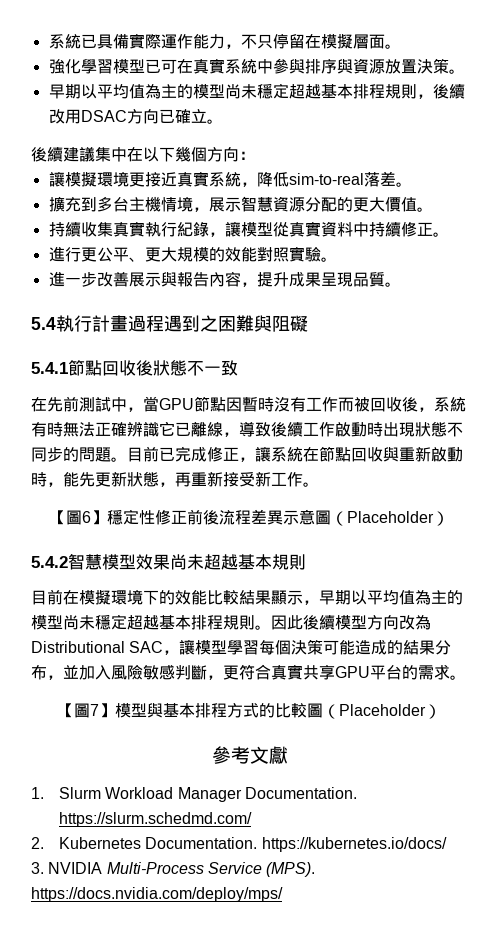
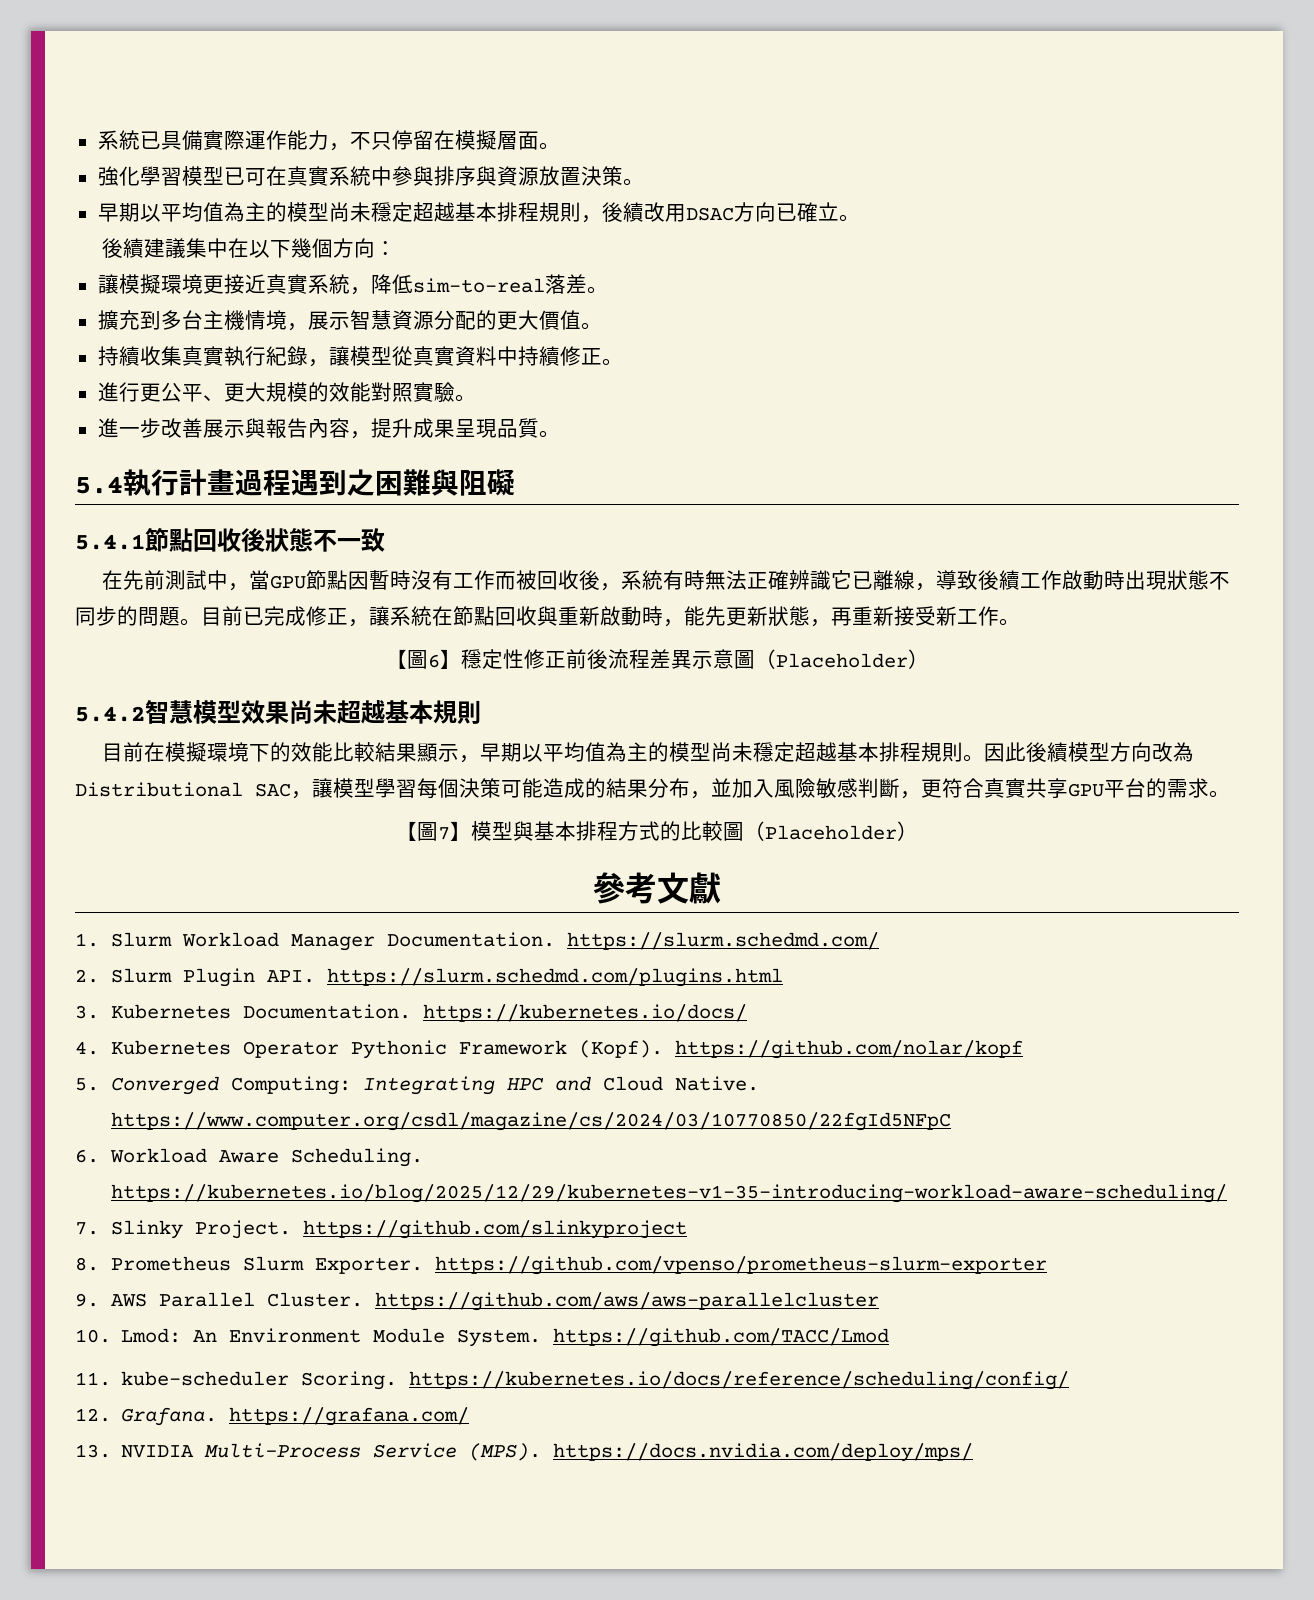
[58,837,447,852] [31,862,44,874] Kubernetes Documentation. https://kubernetes.io/docs/ // 3. -> [111,968,784,987] [75,1004,748,1022] [75,1040,1024,1059] [75,1076,760,1095] [111,1112,952,1131] [75,1148,424,1167] [111,1184,1228,1203] [75,1220,688,1239] [75,1256,1048,1275] [75,1292,880,1311] [75,1328,890,1347] [75,1371,1070,1390] [75,1407,470,1426] [75,1444,111,1458] Slurm Plugin API. https://slurm.schedmd.com/plugins.html // 3. Kubernetes Documentation. https://kubernetes.io/docs/ // 4. Kubernetes Operator Pythonic Framework (Kopf). https://github.com/nolar/kopf // 5. Converged Computing: Integrating HPC and Cloud Native. https://www.computer.org/csdl/magazine/cs/2024/03/10770850/22fgId5NFpC // 6. Workload Aware Scheduling. https://kubernetes.io/blog/2025/12/29/kubernetes-v1-35-introducing-workload-aware-scheduling/ // 7. Slinky Project. https://github.com/slinkyproject // 8. Prometheus Slurm Exporter. https://github.com/vpenso/prometheus-slurm-exporter // 9. AWS Parallel Cluster. https://github.com/aws/aws-parallelcluster // 10. Lmod: An Environment Module System. https://github.com/TACC/Lmod // 11. kube-scheduler Scoring. https://kubernetes.io/docs/reference/scheduling/config/ // 12. Grafana. https://grafana.com/ // 13.

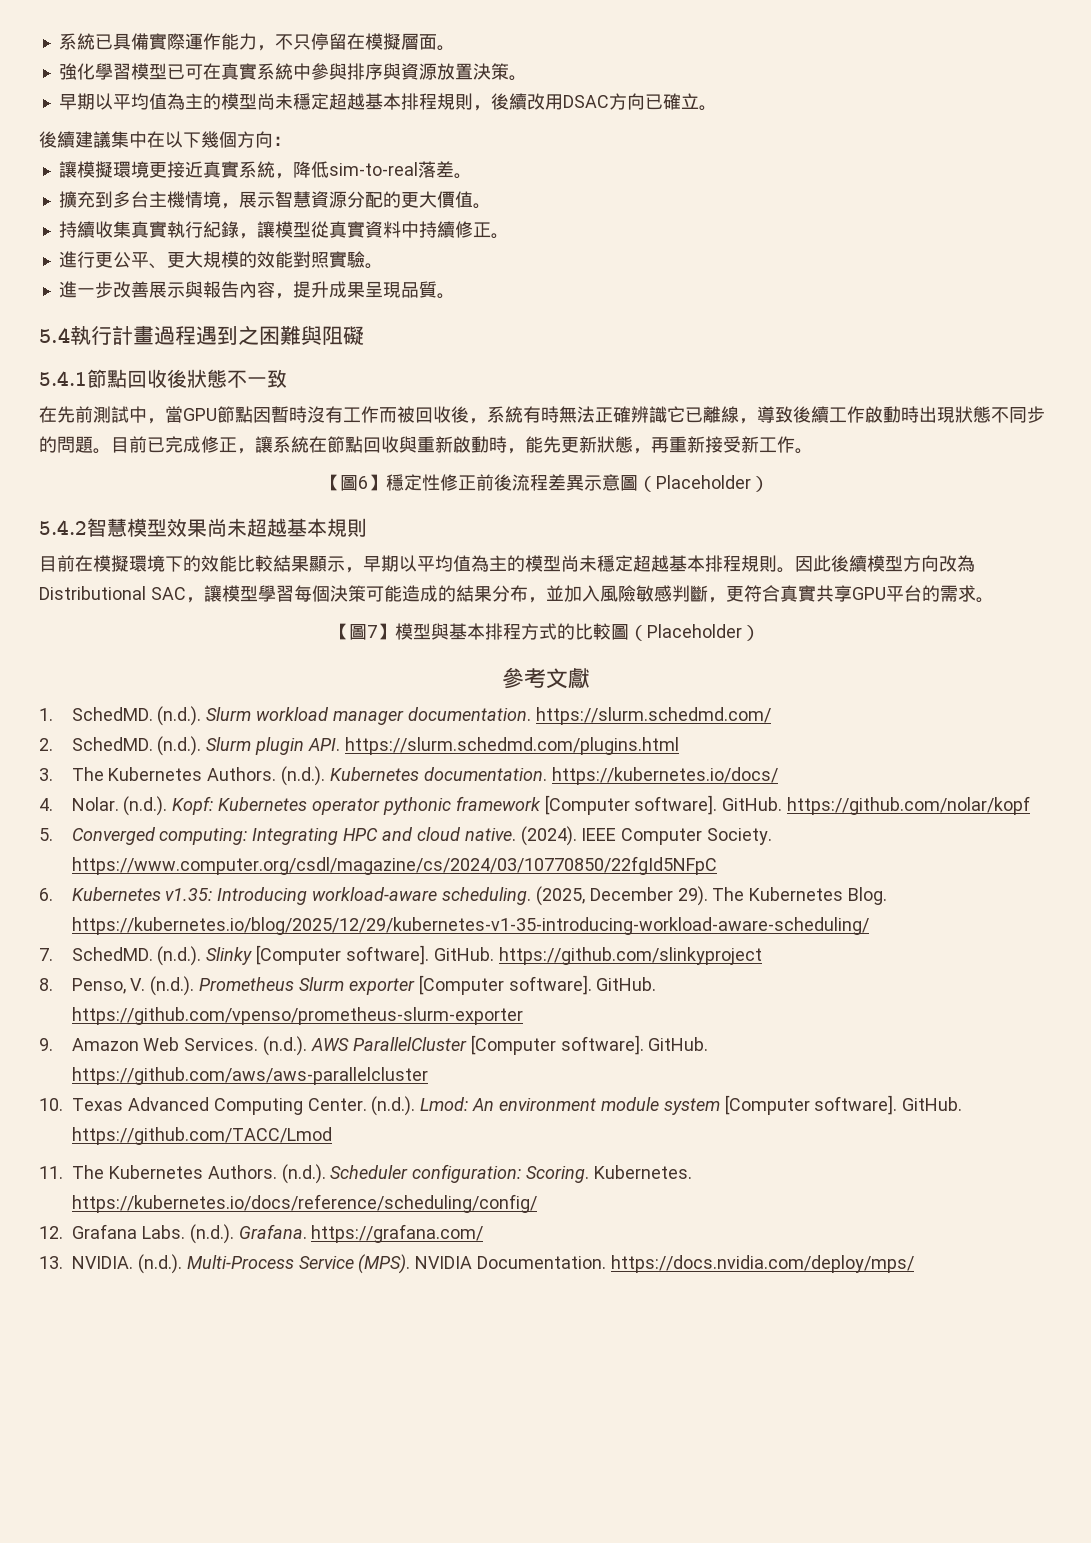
[111,932,880,951] [75,968,784,987] [75,1004,748,1022] [75,1040,664,1059] Slurm Workload Manager Documentation. https://slurm.schedmd.com/ // 2. Slurm Plugin API. https://slurm.schedmd.com/plugins.html // 3. Kubernetes Documentation. https://kubernetes.io/docs/ // 4. Kubernetes Operator Pythonic Framework (Kopf). -> [71,706,771,726] [39,736,679,756] [39,766,778,786] [39,795,783,816] SchedMD. (n.d.). Slurm workload manager documentation. https://slurm.schedmd.com/ // 2. SchedMD. (n.d.). Slurm plugin API. https://slurm.schedmd.com/plugins.html // 3. The Kubernetes Authors. (n.d.). Kubernetes documentation. https://kubernetes.io/docs/ // 4. Nolar. (n.d.). Kopf: Kubernetes operator pythonic framework [Computer software]. GitHub.
[231,1076,352,1095] Computing: -> [159,828,248,845] computing:
[603,1076,760,1091] [111,1112,952,1131] [75,1148,424,1167] [111,1184,1228,1203] [75,1220,688,1239] [75,1256,1048,1275] [75,1292,880,1311] [75,1328,890,1347] [75,1371,398,1390] Cloud Native. https://www.computer.org/csdl/magazine/cs/2024/03/10770850/22fgId5NFpC // 6. Workload Aware Scheduling. https://kubernetes.io/blog/2025/12/29/kubernetes-v1-35-introducing-workload-aware-scheduling/ // 7. Slinky Project. https://github.com/slinkyproject // 8. Prometheus Slurm Exporter. https://github.com/vpenso/prometheus-slurm-exporter // 9. AWS Parallel Cluster. https://github.com/aws/aws-parallelcluster // 10. Lmod: An Environment Module System. https://github.com/TACC/Lmod // 11. kube-scheduler Scoring. -> [416,826,773,846] [71,856,717,875] [39,886,888,906] [71,917,869,935] [39,945,762,966] [39,975,657,996] [71,1007,523,1025] [39,1035,709,1056] [71,1067,428,1085] [39,1095,963,1116] [72,1127,332,1145] [39,1164,693,1184] cloud native. (2024). IEEE Computer Society. https://www.computer.org/csdl/magazine/cs/2024/03/10770850/22fgId5NFpC // 6. Kubernetes v1.35: Introducing workload-aware scheduling. (2025, December 29). The Kubernetes Blog. https://kubernetes.io/blog/2025/12/29/kubernetes-v1-35-introducing-workload-aware-scheduling/ // 7. SchedMD. (n.d.). Slinky [Computer software]. GitHub. https://github.com/slinkyproject // 8. Penso, V. (n.d.). Prometheus Slurm exporter [Computer software]. GitHub. https://github.com/vpenso/prometheus-slurm-exporter // 9. Amazon Web Services. (n.d.). AWS ParallelCluster [Computer software]. GitHub. https://github.com/aws/aws-parallelcluster // 10. Texas Advanced Computing Center. (n.d.). Lmod: An environment module system [Computer software]. GitHub. https://github.com/TACC/Lmod // 11. The Kubernetes Authors. (n.d.). Scheduler configuration: Scoring. Kubernetes.
(111, 1415) none -> [72,1224,234,1244] Grafana Labs. (n.d.).
[121,1445,195,1458] NVIDIA -> [72,1254,182,1274] NVIDIA. (n.d.).
(542, 1452) none -> [415,1256,607,1269] NVIDIA Documentation.

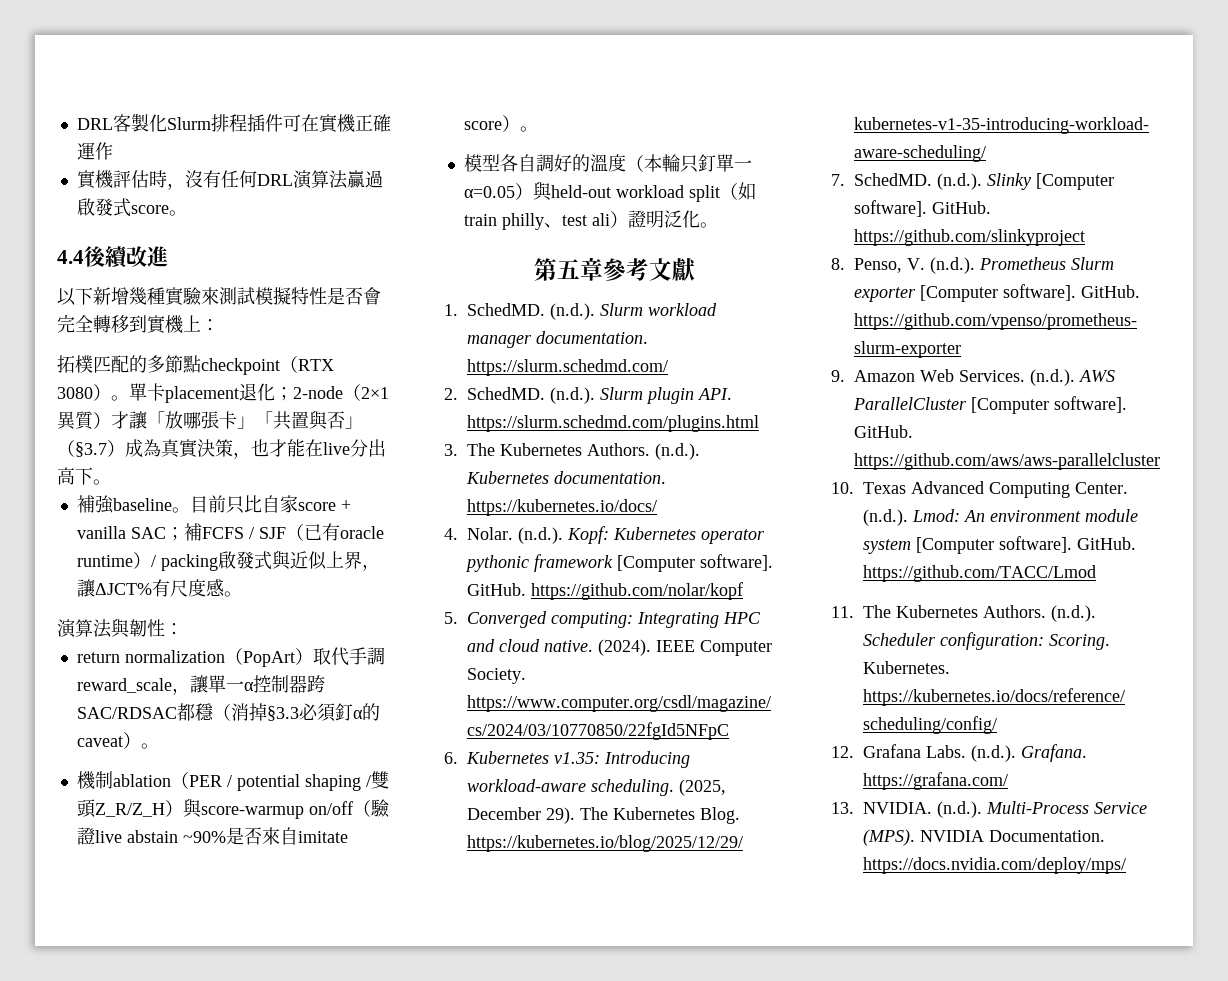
[58,33,455,51] [58,63,527,81] [58,93,717,111] [39,131,291,148] [58,161,472,179] [58,191,491,209] [58,221,509,239] [58,251,383,269] [58,281,455,299] [39,325,364,345] [39,369,287,388] [39,406,1045,424] [39,436,813,454] [322,474,769,492] [39,518,367,537] [39,555,975,573] [39,585,994,603] [331,623,760,641] 系統已具備實際運作能力，不只停留在模擬層面。 // 強化學習模型已可在真實系統中參與排序與資源放置決策。 // 早期以平均值為主的模型尚未穩定超越基本排程規則，後續改用DSAC方向已確立。 // 後續建議集中在以下幾個方向： // 讓模擬環境更接近真實系統，降低sim-to-real落差。 // 擴充到多台主機情境，展示智慧資源分配的更大價值。 // 持續收集真實執行紀錄，讓模型從真實資料中持續修正。 // 進行更公平、更大規模的效能對照實驗。 // 進一步改善展示與報告內容，提升成果呈現品質。 // 5.4執行計畫過程遇到之困難與阻礙 // 5.4.1節點回收後狀態不一致 // 在先前測試中，當GPU節點因暫時沒有工作而被回收後，系統有時無法正確辨識它已離線，導致後續工作啟動時出現狀態不同步的問題。目前已完成修正，讓系統在節點回收與重新啟動時，能先更新狀態，再重新接受新工作。 // 【圖6】穩定性修正前後流程差異示意圖（Placeholder） // 5.4.2智慧模型效果尚未超越基本規則 // 目前在模擬環境下的效能比較結果顯示，早期以平均值為主的模型尚未穩定超越基本排程規則。因此後續模型方向改為Distributional SAC，讓模型學習每個決策可能造成的結果分布，並加入風險敏感判斷，更符合真實共享GPU平台的需求。 // 【圖7】模型與基本排程方式的比較圖（Placeholder） // -> [76,113,391,133] [76,142,113,160] [76,170,383,190] [76,198,187,217] [57,246,168,268] [57,287,381,306] [57,314,219,334] [57,355,334,375] [57,383,389,403] [57,410,363,430] [57,439,386,459] [57,467,111,485] [76,495,351,514] [76,523,384,541] [76,550,380,571] [76,579,242,597] [57,618,183,638] [76,647,385,667] [76,675,325,695] [76,703,380,722] [76,732,159,749] [76,771,389,791] [76,798,390,819] [76,827,348,845] [463,115,538,132] [463,154,752,173] [463,181,756,202] [463,210,718,230] [533,257,603,281] DRL客製化Slurm排程插件可在實機正確運作 // 實機評估時，沒有任何DRL演算法贏過啟發式score。 // 4.4後續改進 // 以下新增幾種實驗來測試模擬特性是否會完全轉移到實機上： // 拓樸匹配的多節點checkpoint（RTX 3080）。單卡placement退化；2-node（2×1異質）才讓「放哪張卡」「共置與否」（§3.7）成為真實決策，也才能在live分出高下。 // 補強baseline。目前只比自家score + vanilla SAC；補FCFS / SJF（已有oracle runtime）/ packing啟發式與近似上界，讓ΔJCT%有尺度感。 // 演算法與韌性： // return normalization（PopArt）取代手調reward_scale，讓單一α控制器跨SAC/RDSAC都穩（消掉§3.3必須釘α的caveat）。 // 機制ablation（PER / potential shaping /雙頭Z_R/Z_H）與score-warmup on/off（驗證live abstain ~90%是否來自imitate score）。 // 模型各自調好的溫度（本輪只釘單一α=0.05）與held-out workload split（如train philly、test ali）證明泛化。 // 第五章

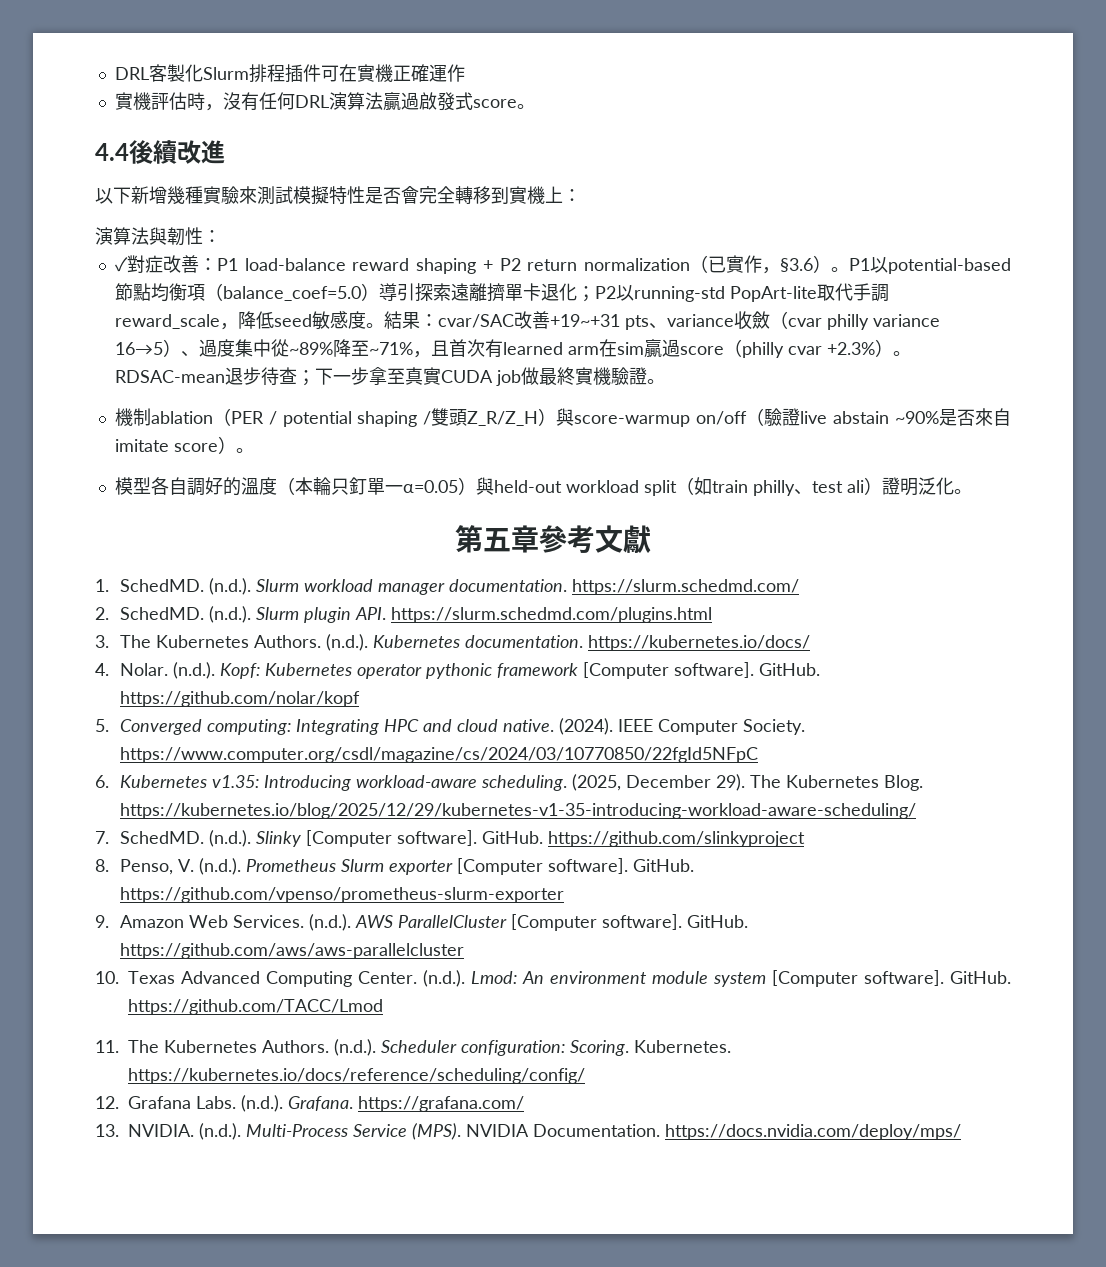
[57,355,334,375] [57,383,389,403] [57,410,363,430] [57,439,386,459] [57,467,111,485] [76,495,351,514] [76,523,384,541] [76,550,380,571] [76,579,242,597] [57,618,183,638] [76,647,385,667] [76,675,325,695] [76,703,380,722] [76,732,141,749] 拓樸匹配的多節點checkpoint（RTX 3080）。單卡placement退化；2-node（2×1異質）才讓「放哪張卡」「共置與否」（§3.7）成為真實決策，也才能在live分出高下。 // 補強baseline。目前只比自家score + vanilla SAC；補FCFS / SJF（已有oracle runtime）/ packing啟發式與近似上界，讓ΔJCT%有尺度感。 // 演算法與韌性： // return normalization（PopArt）取代手調reward_scale，讓單一α控制器跨SAC/RDSAC都穩（消掉§3.3必須釘α的caveat） -> [95,227,221,246] [114,255,1011,274] [114,283,889,302] [114,311,940,330] [114,339,911,358] [114,367,647,386] 演算法與韌性： // ✓對症改善：P1 load-balance reward shaping + P2 return normalization（已實作，§3.6）。P1以potential-based節點均衡項（balance_coef=5.0）導引探索遠離擠單卡退化；P2以running-std PopArt-lite取代手調reward_scale，降低seed敏感度。結果：cvar/SAC改善+19~+31 pts、variance收斂（cvar philly variance 16→5）、過度集中從~89%降至~71%，且首次有learned arm在sim贏過score（philly cvar +2.3%）。RDSAC-mean退步待查；下一步拿至真實CUDA job做最終實機驗證

